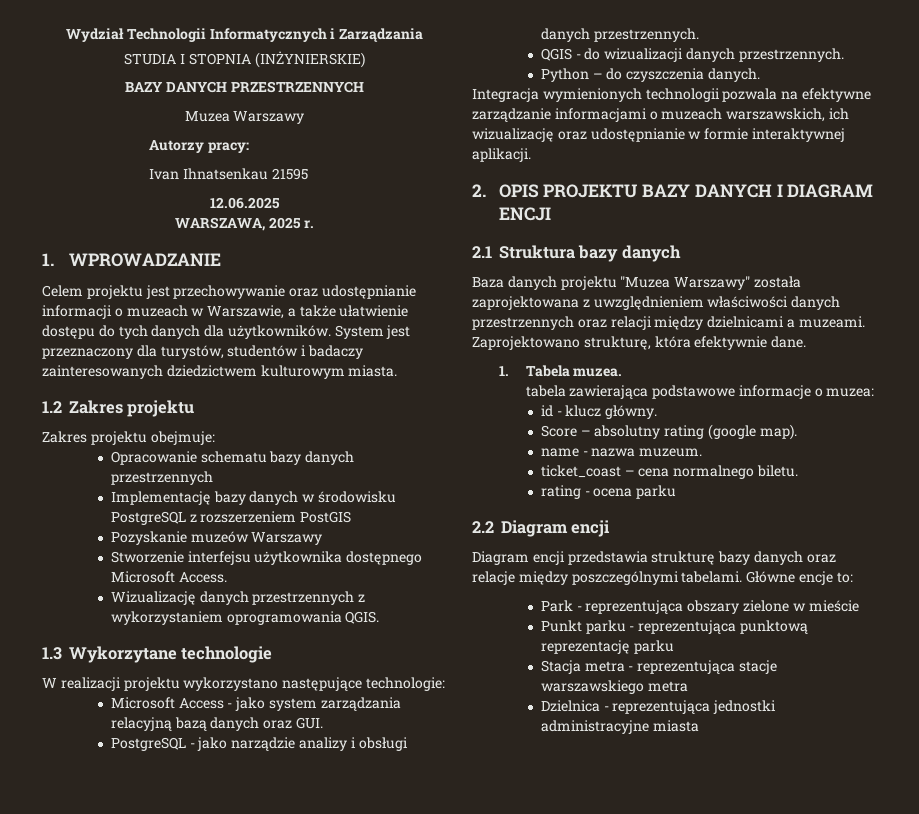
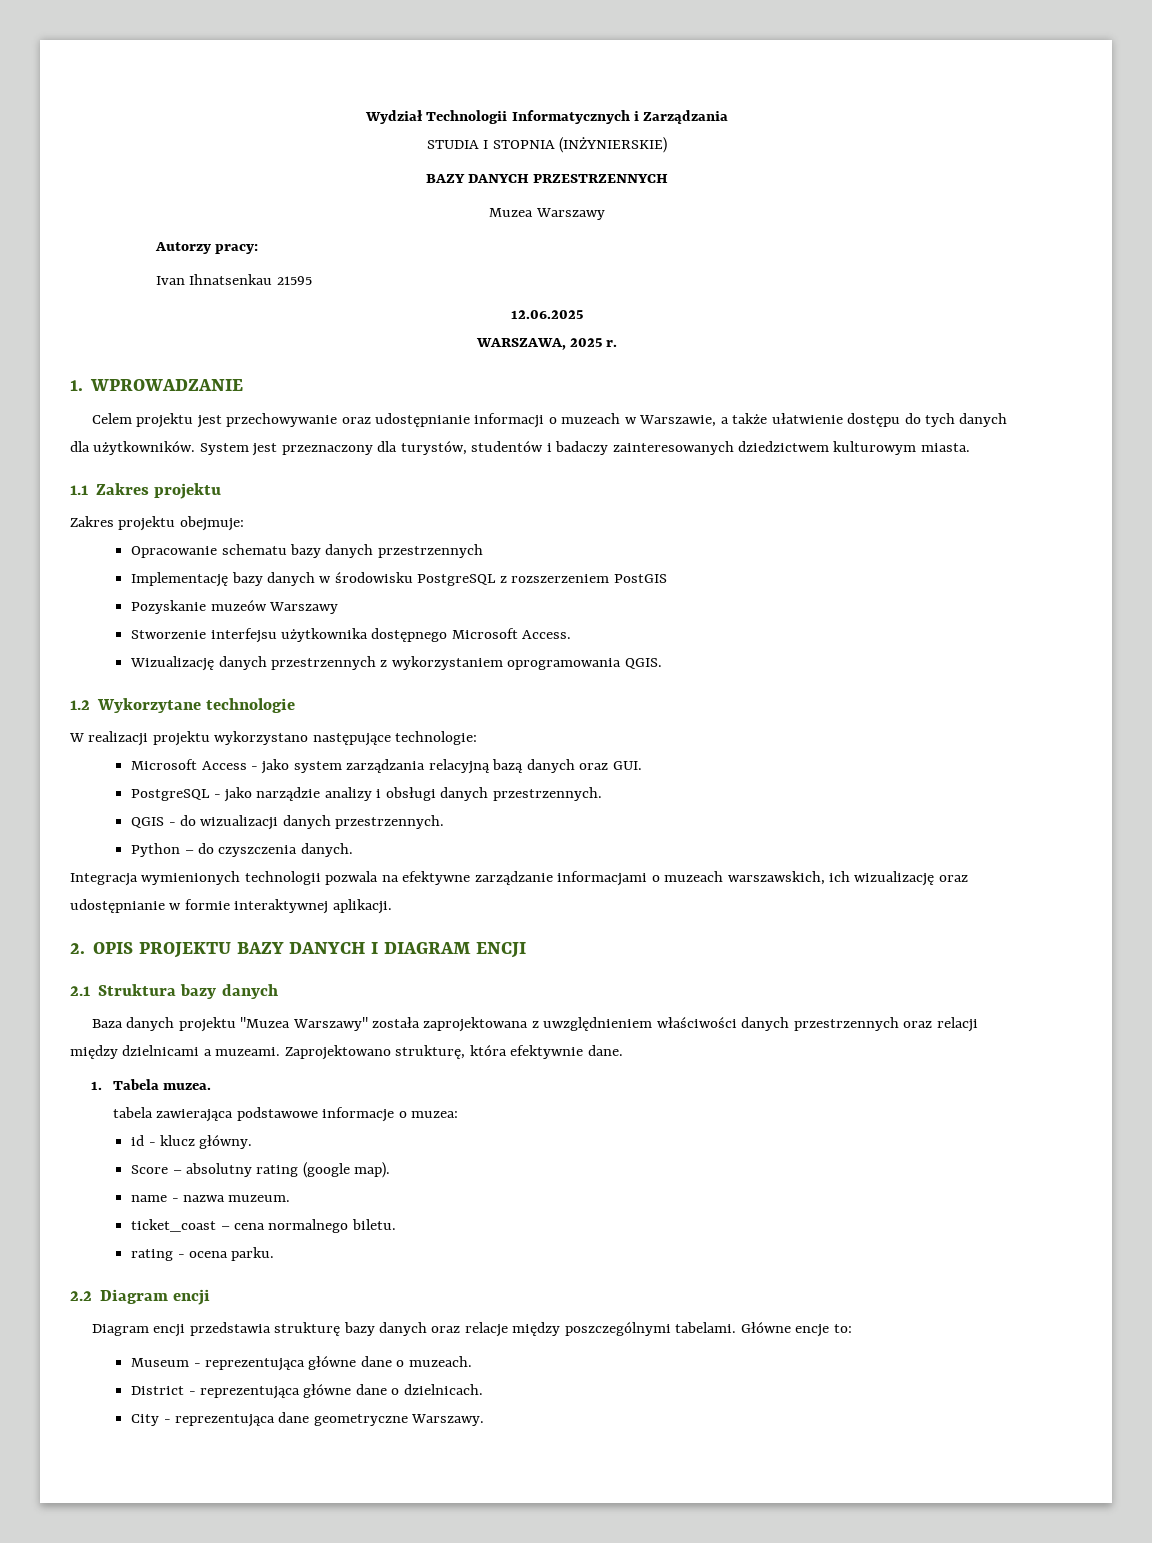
[42,401,62,413] 1.2 -> [70,485,88,495] 1.1
[42,647,62,660] 1.3 -> [70,700,90,710] 1.2
[636,485,677,499] parku -> [231,1247,275,1261] parku.
[540,600,859,614] [540,620,809,634] [540,640,674,654] [540,660,778,674] [540,680,688,694] [540,700,777,714] [540,720,699,734] Park - reprezentująca obszary zielone w mieście // Punkt parku - reprezentująca punktową reprezentację parku // Stacja metra - reprezentująca stacje warszawskiego metra // Dzielnica - reprezentująca jednostki administracyjne miasta -> [131,1356,472,1371] [131,1384,483,1399] [131,1412,485,1427] Museum - reprezentująca główne dane o muzeach. // District - reprezentująca główne dane o dzielnicach. // City - reprezentująca dane geometryczne Warszawy.

